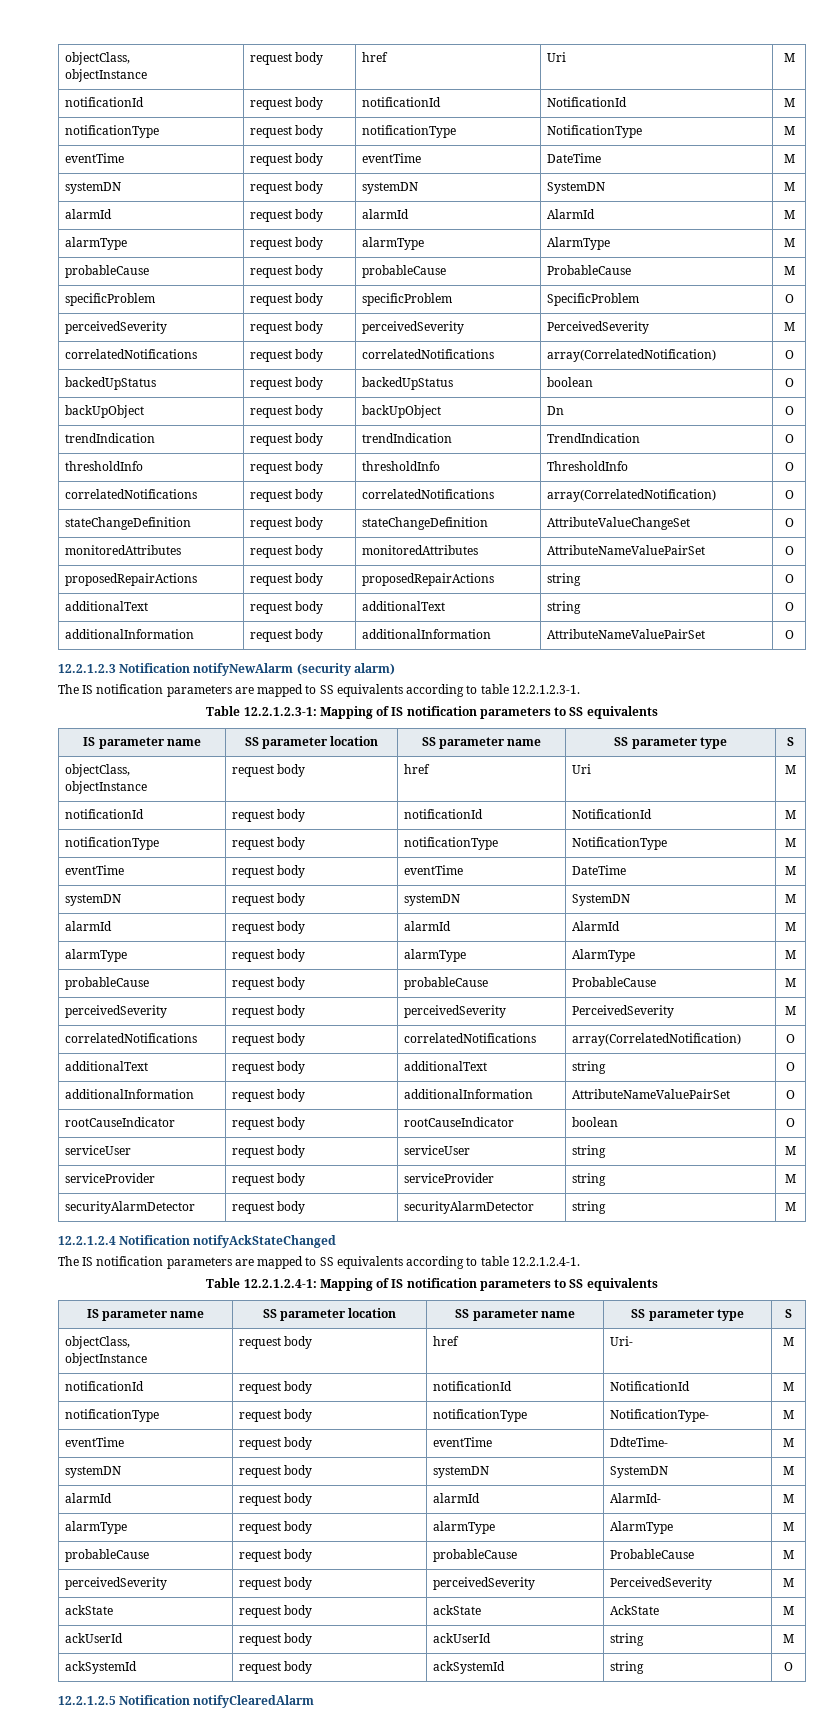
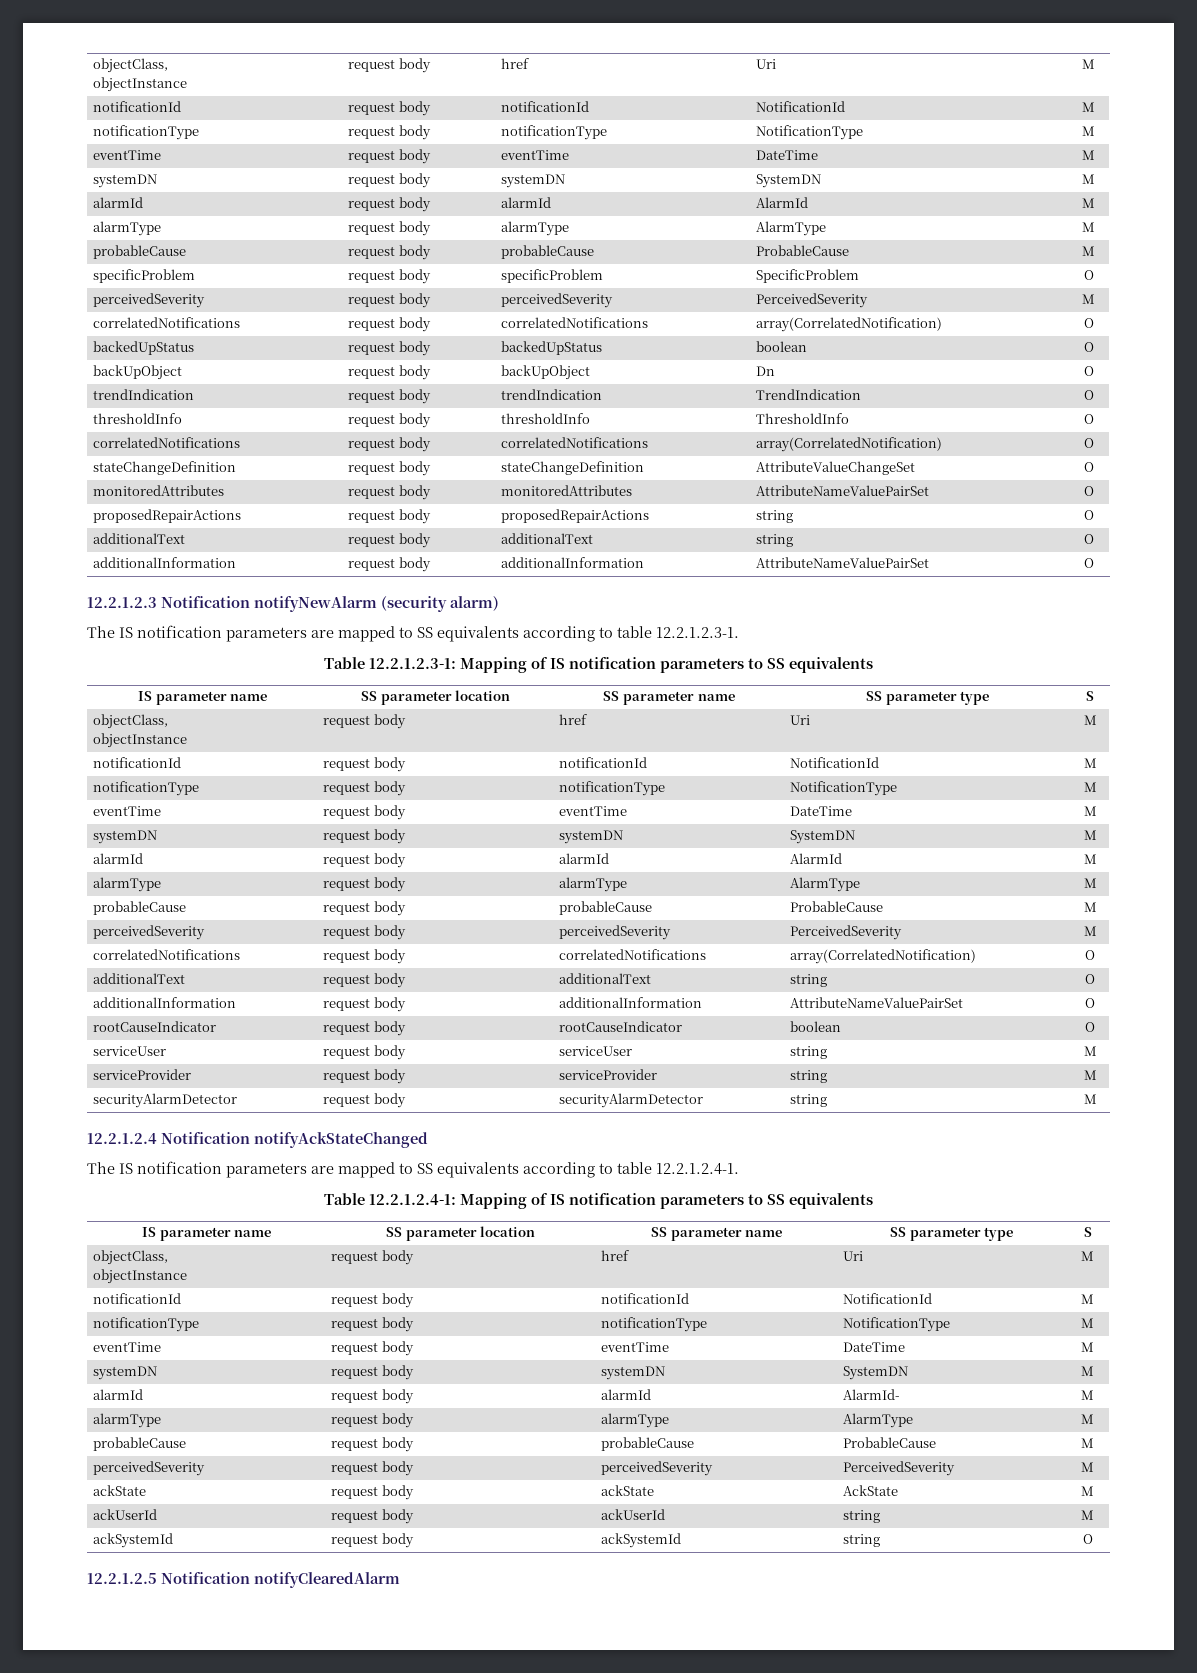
[610,1336,634,1346] Uri- -> [843,1251,864,1261] Uri
[610,1409,710,1422] [783,1410,794,1419] [65,1437,125,1447] [239,1437,313,1450] [433,1437,493,1447] [610,1437,669,1447] NotificationType- | M // eventTime | request body | eventTime | DdteTime- -> [843,1317,951,1332] [1081,1318,1094,1328] [93,1342,162,1352] [331,1341,414,1356] [601,1342,670,1352] [843,1342,906,1352] NotificationType | M // eventTime | request body | eventTime | DateTime

